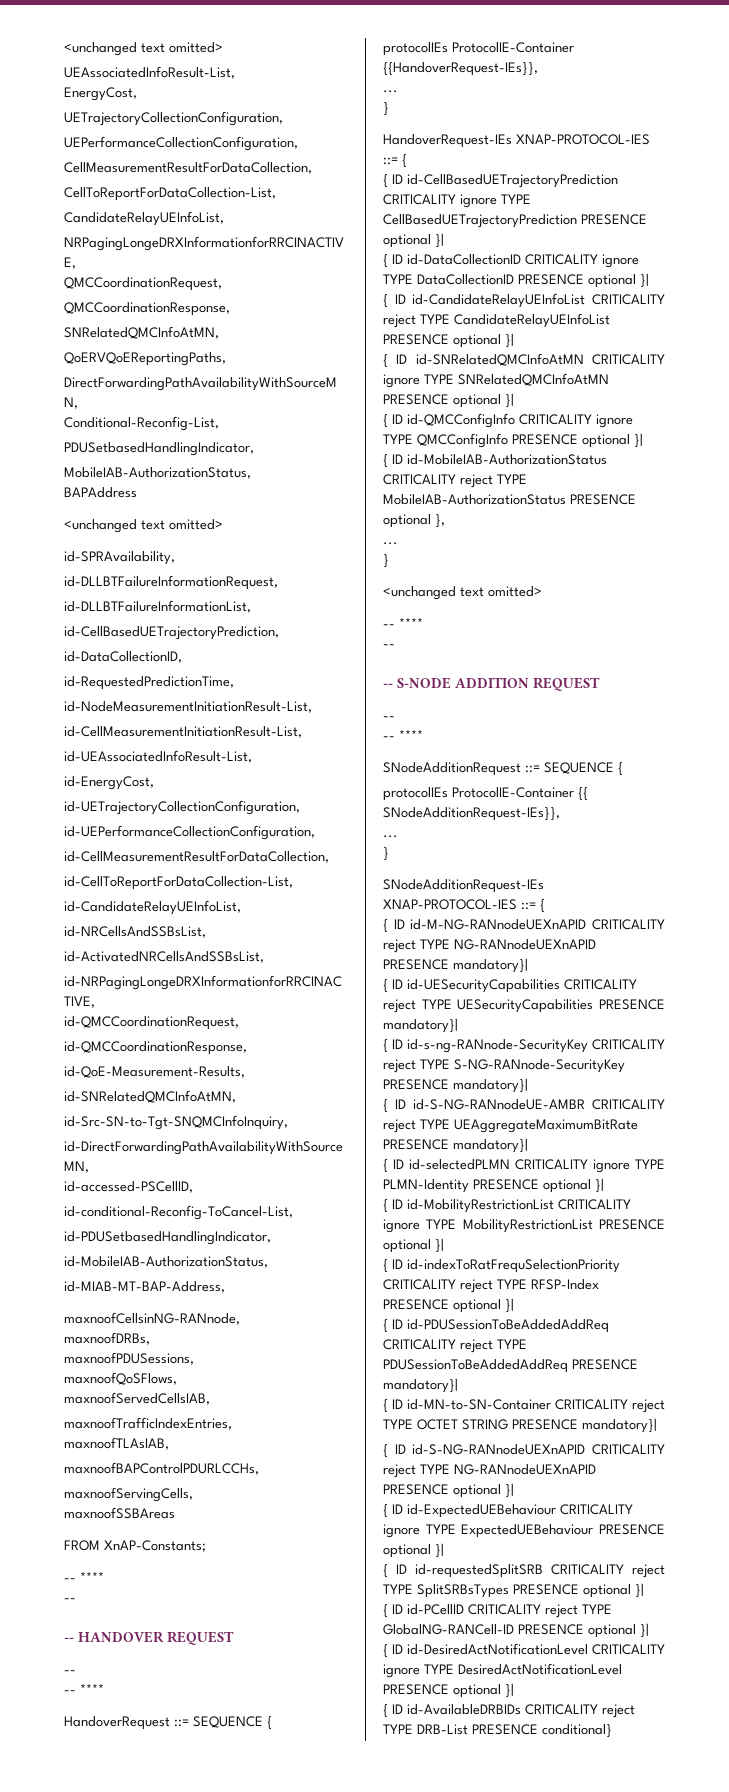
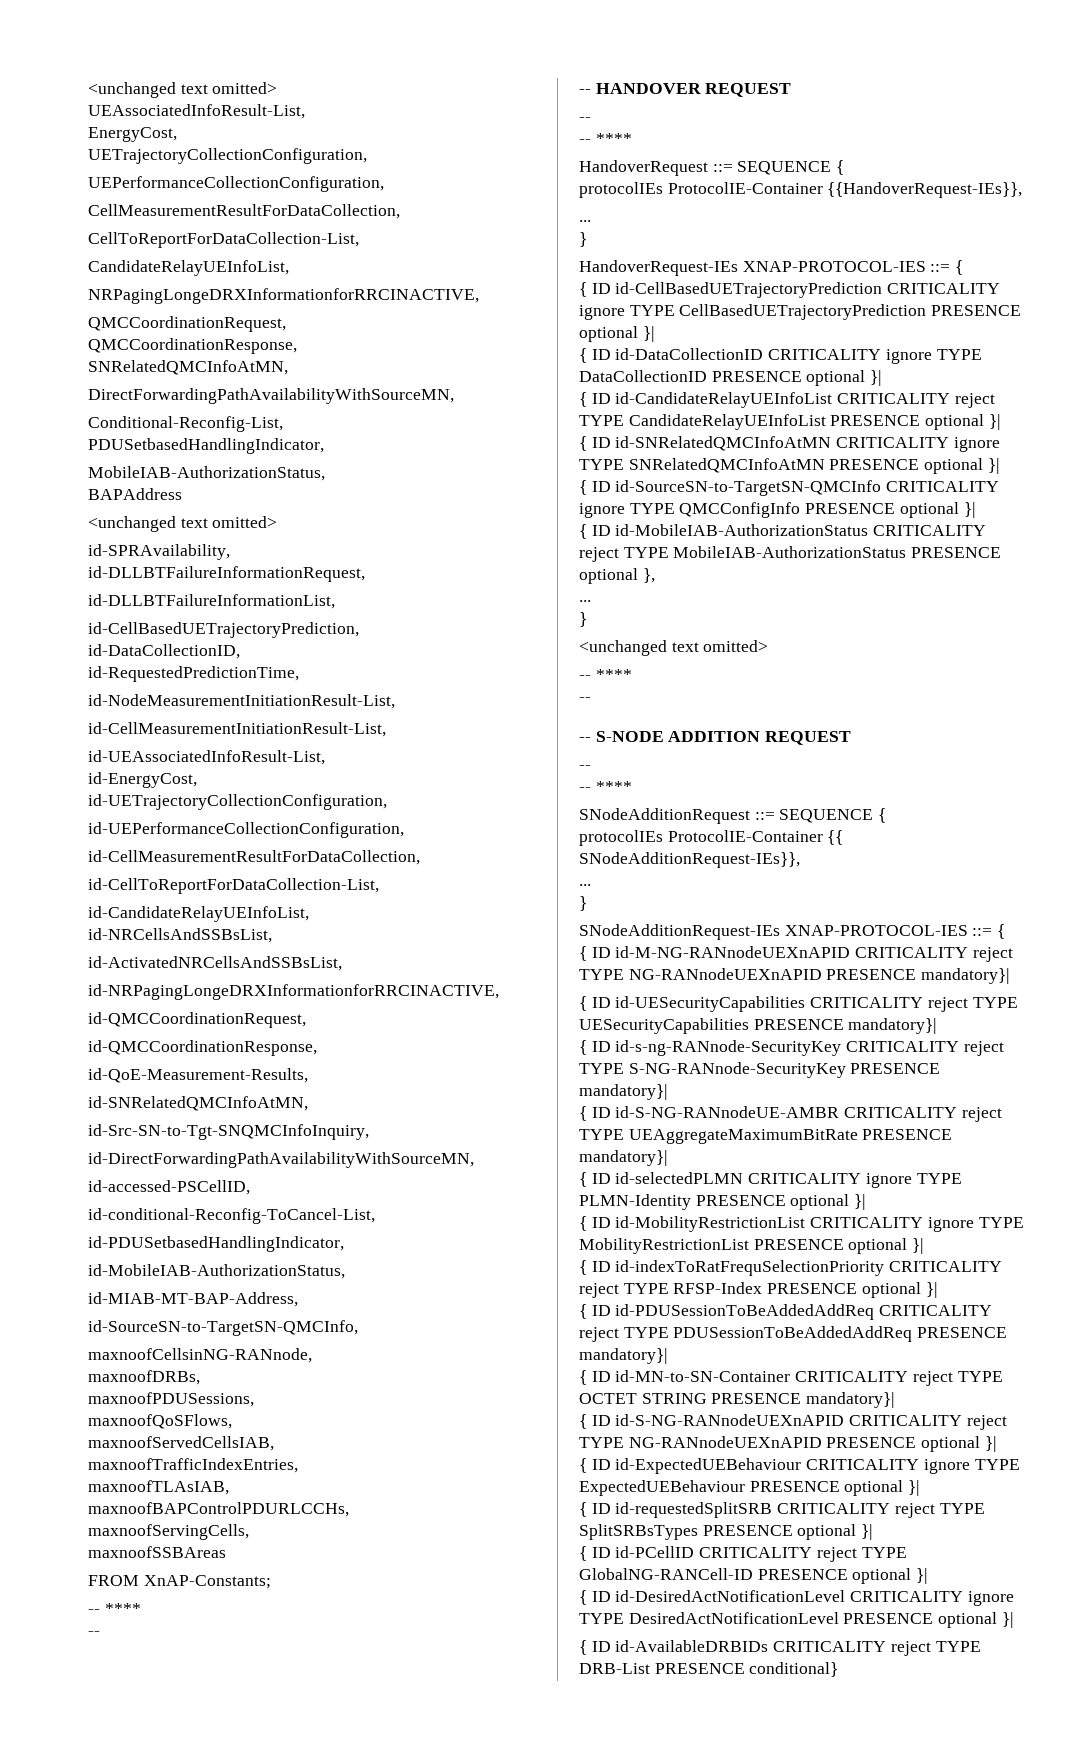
[64,352,226,366] // QoERVQoEReportingPaths, -> (288, 367) none
(225, 1287) none -> [88,1320,358,1336] // id-SourceSN-to-TargetSN-QMCInfo,
[407,413,515,428] id-QMCConfigInfo -> [615,480,882,496] id-SourceSN-to-TargetSN-QMCInfo

